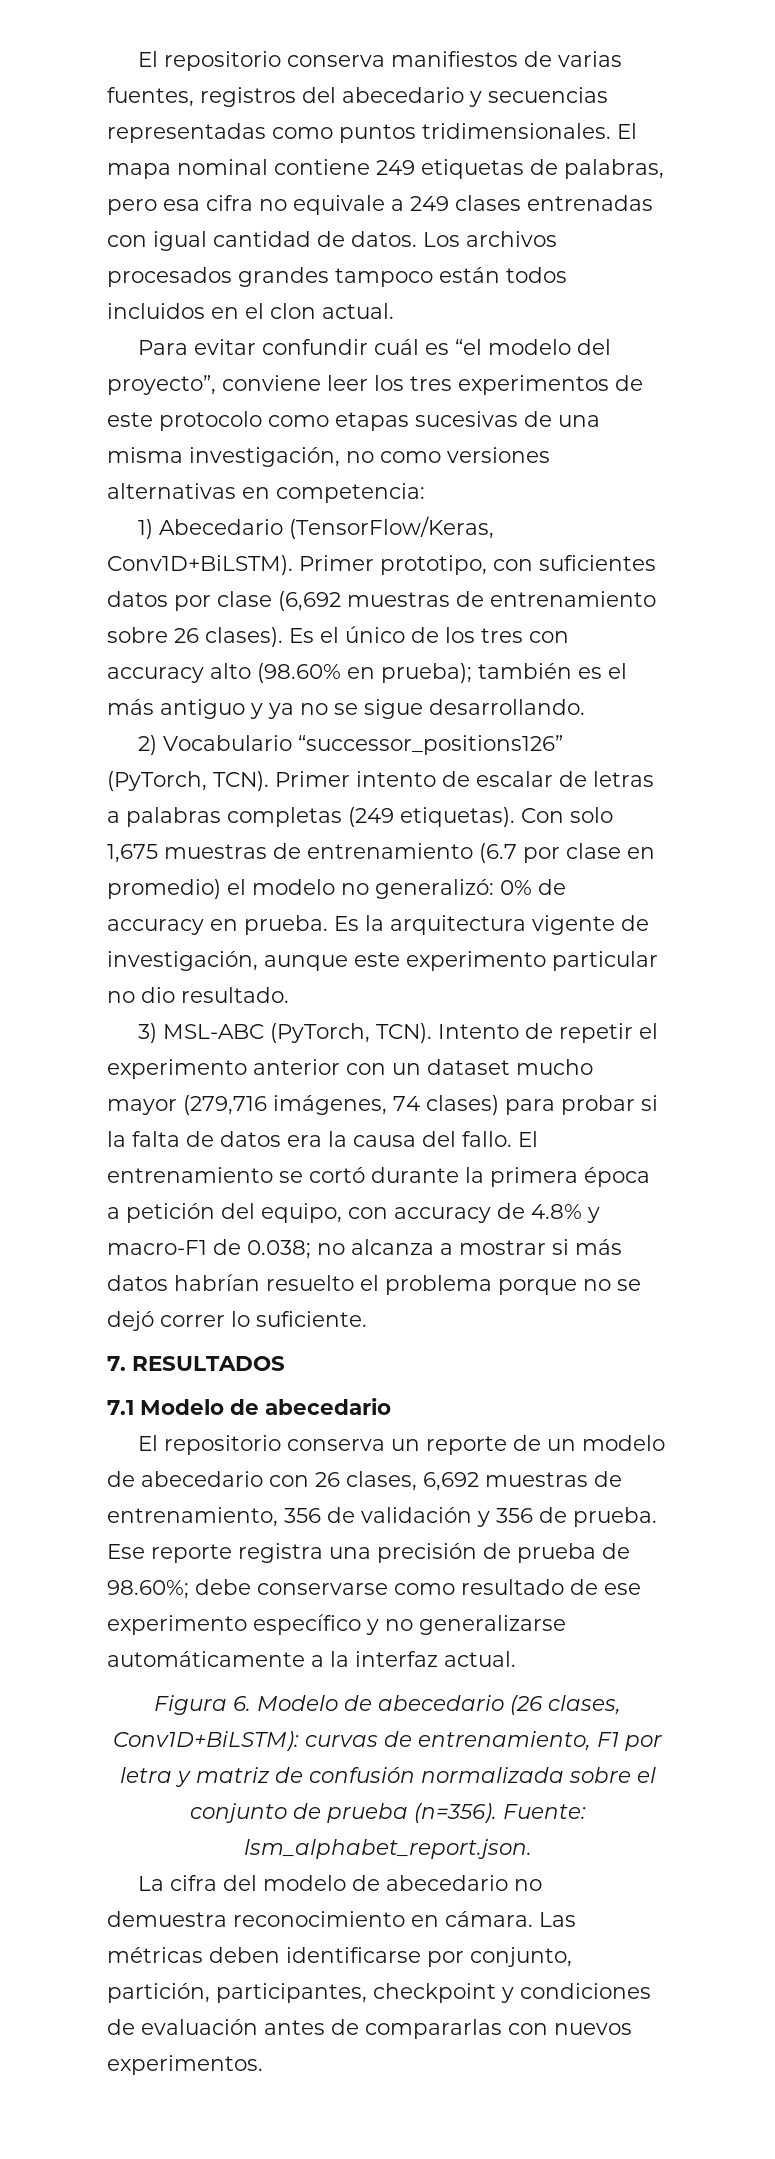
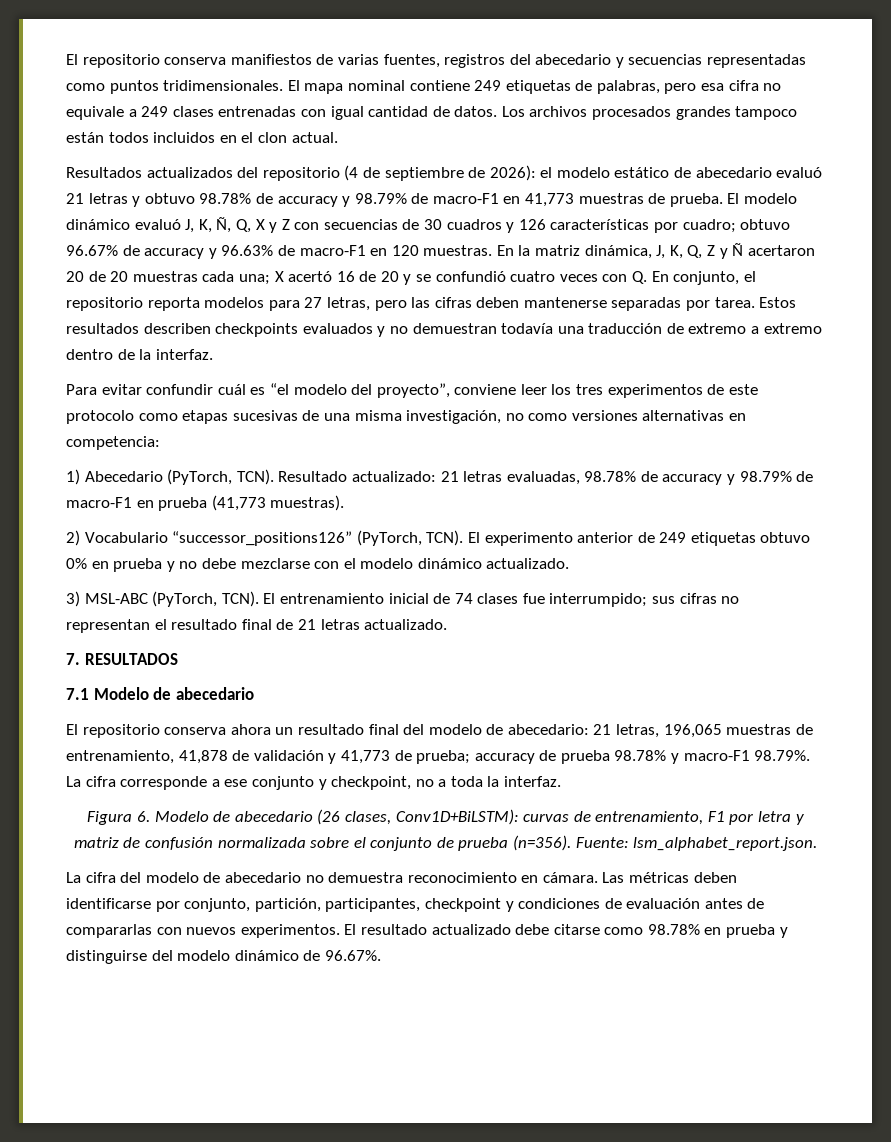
(394, 311) none -> [66,165,823,181] [66,193,798,207] [66,217,791,233] [66,243,815,259] [66,271,756,285] [66,297,797,311] [66,323,822,337] [66,349,213,360] // Resultados actualizados del repositorio (4 de septiembre de 2026): el modelo estático de abecedario evaluó 21 letras y obtuvo 98.78% de accuracy y 98.79% de macro-F1 en 41,773 muestras de prueba. El modelo dinámico evaluó J, K, Ñ, Q, X y Z con secuencias de 30 cuadros y 126 características por cuadro; obtuvo 96.67% de accuracy y 96.63% de macro-F1 en 120 muestras. En la matriz dinámica, J, K, Q, Z y Ñ acertaron 20 de 20 muestras cada una; X acertó 16 de 20 y se confundió cuatro veces con Q. En conjunto, el repositorio reporta modelos para 27 letras, pero las cifras deben mantenerse separadas por tarea. Estos resultados describen checkpoints evaluados y no demuestran todavía una traducción de extremo a extremo dentro de la interfaz.
[289,516,495,539] [107,555,656,575] [107,591,656,611] [107,626,569,647] [107,663,627,683] [107,699,585,719] (TensorFlow/Keras, Conv1D+BiLSTM). Primer prototipo, con suficientes datos por clase (6,692 muestras de entrenamiento sobre 26 clases). Es el único de los tres con accuracy alto (98.60% en prueba); también es el más antiguo y ya no se sigue desarrollando. -> [167,469,814,485] [66,495,345,511] (PyTorch, TCN). Resultado actualizado: 21 letras evaluadas, 98.78% de accuracy y 98.79% de macro-F1 en prueba (41,773 muestras).
[275,771,654,787] [107,807,613,827] [107,843,655,863] [107,879,566,899] [107,915,649,935] [107,951,658,971] [107,987,289,1003] [138,1023,659,1043] [107,1059,593,1079] [107,1095,658,1115] [107,1131,538,1147] [107,1167,650,1187] [107,1203,600,1223] [107,1239,622,1259] [107,1274,641,1295] [107,1311,367,1331] Primer intento de escalar de letras a palabras completas (249 etiquetas). Con solo 1,675 muestras de entrenamiento (6.7 por clase en promedio) el modelo no generalizó: 0% de accuracy en prueba. Es la arquitectura vigente de investigación, aunque este experimento particular no dio resultado. // 3) MSL-ABC (PyTorch, TCN). Intento de repetir el experimento anterior con un dataset mucho mayor (279,716 imágenes, 74 clases) para probar si la falta de datos era la causa del fallo. El entrenamiento se cortó durante la primera época a petición del equipo, con accuracy de 4.8% y macro-F1 de 0.038; no alcanza a mostrar si más datos habrían resuelto el problema porque no se dejó correr lo suficiente. -> [467,532,811,546] [66,558,570,572] [66,591,740,607] [66,619,448,633] El experimento anterior de 249 etiquetas obtuvo 0% en prueba y no debe mezclarse con el modelo dinámico actualizado. // 3) MSL-ABC (PyTorch, TCN). El entrenamiento inicial de 74 clases fue interrumpido; sus cifras no representan el resultado final de 21 letras actualizado.
[391,1435,666,1455] [107,1471,479,1491] un reporte de un modelo de abecedario con 26 clases, 6,692 -> [230,724,722,738] ahora un resultado final del modelo de abecedario: 21 letras, 196,065
[284,1508,321,1523] 356 -> [178,750,228,764] 41,878
[496,1507,657,1527] [107,1543,630,1563] [107,1579,641,1599] [107,1614,566,1635] [107,1651,516,1667] 356 de prueba. Ese reporte registra una precisión de prueba de 98.60%; debe conservarse como resultado de ese experimento específico y no generalizarse automáticamente a la interfaz actual. -> [340,750,811,764] [66,776,562,790] 41,773 de prueba; accuracy de prueba 98.78% y macro-F1 98.79%. La cifra corresponde a ese conjunto y checkpoint, no a toda la interfaz.
(263, 2065) none -> [344,924,788,938] [66,950,381,964] El resultado actualizado debe citarse como 98.78% en prueba y distinguirse del modelo dinámico de 96.67%.

